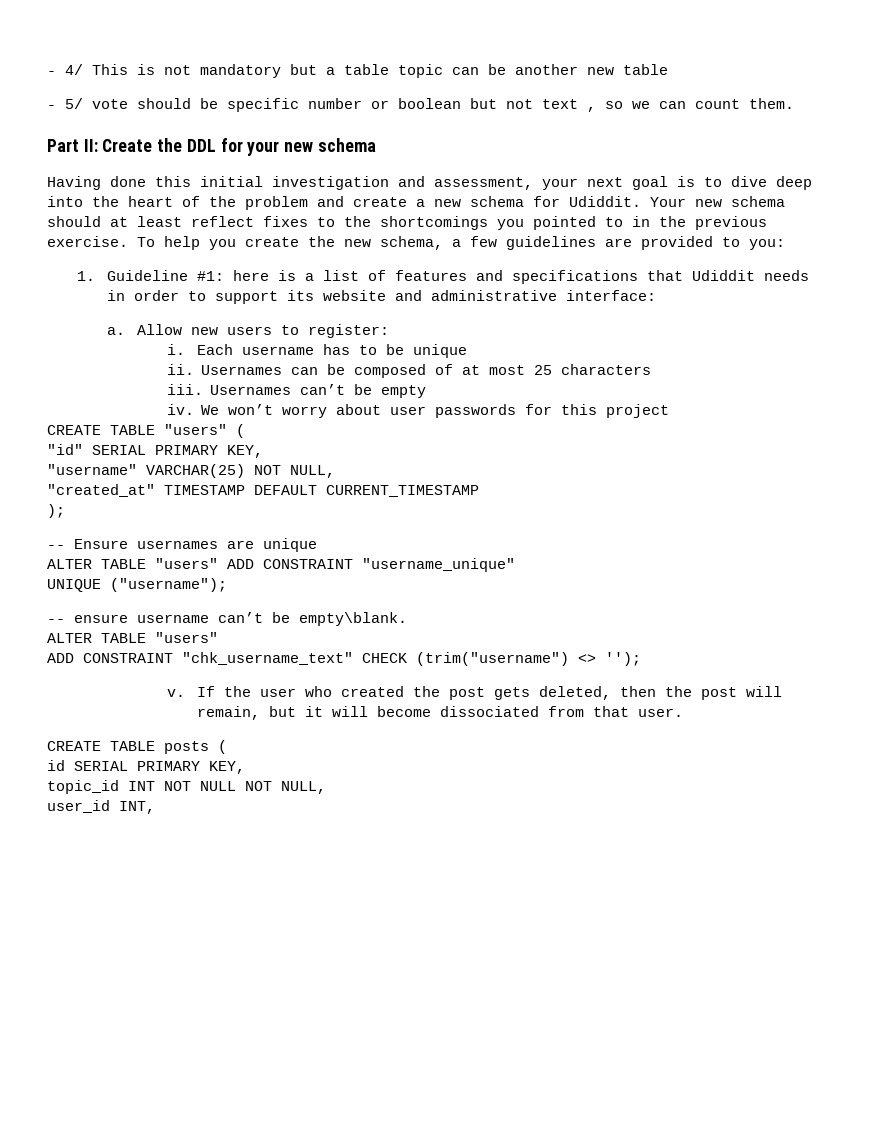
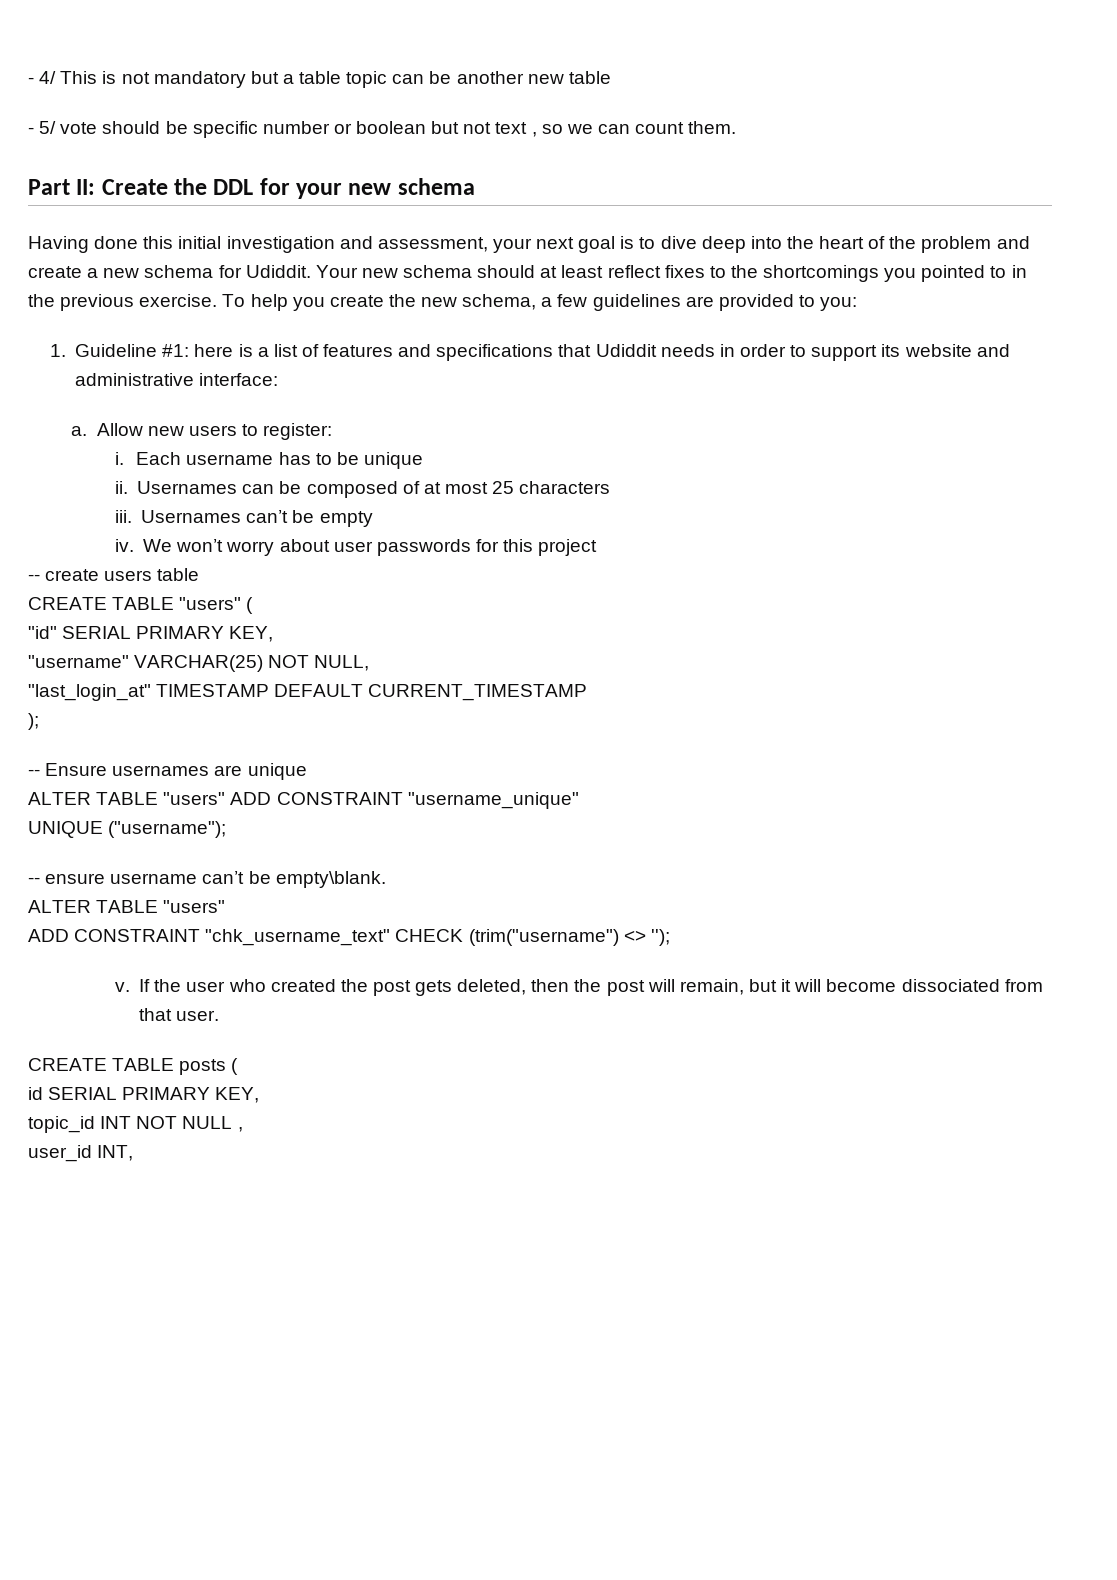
(670, 411) none -> [28,568,200,581] // -- create users table
[47,484,155,497] "created_at" -> [28,684,151,701] "last_login_at"
[245,781,326,794] NOT NULL, -> [237,1127,243,1132] ,

